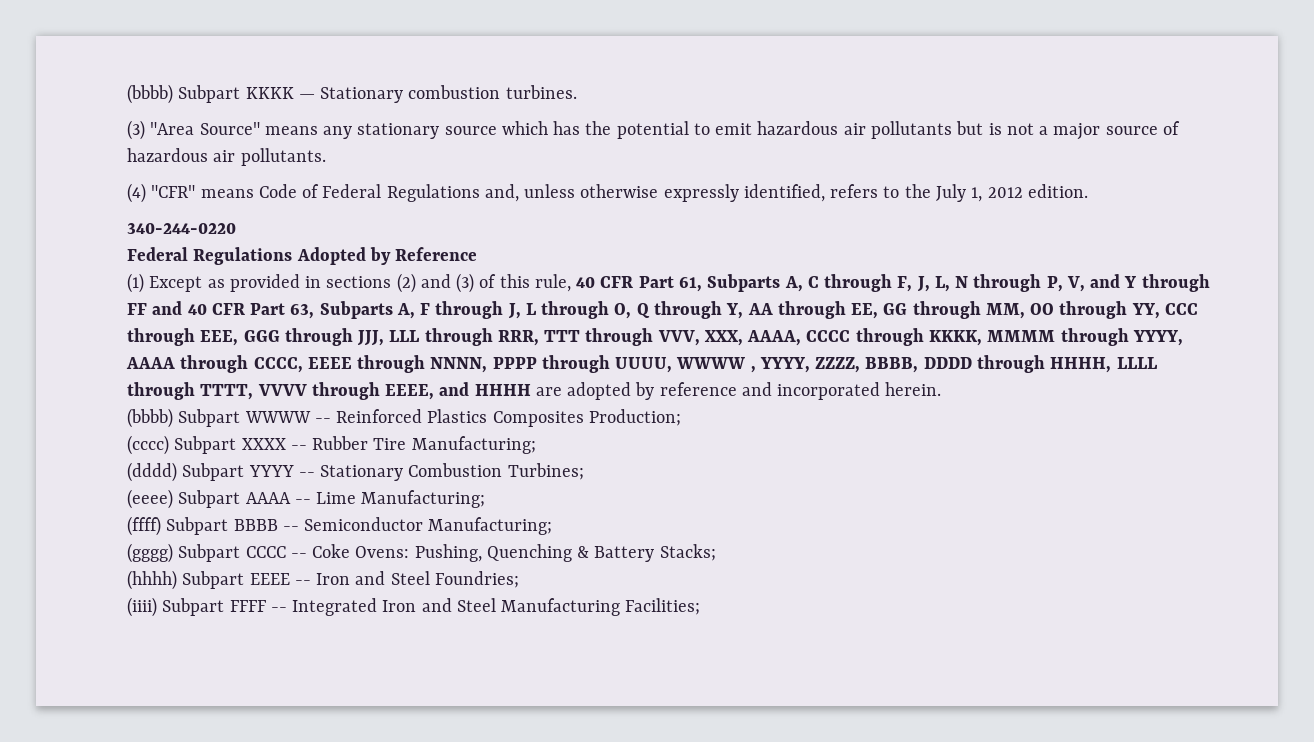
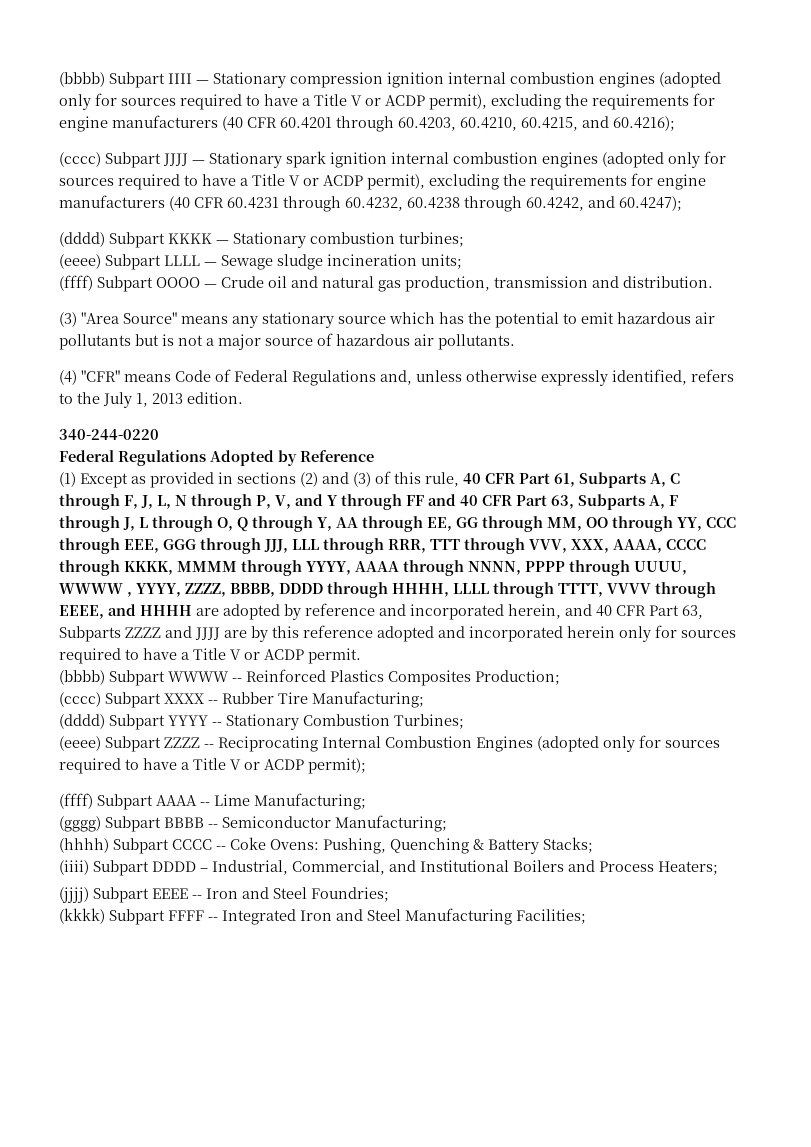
[127,84,577,104] (bbbb) Subpart KKKK — Stationary combustion turbines. -> [59,72,721,88] [59,93,715,110] [59,115,675,132] [59,151,726,168] [59,173,706,190] [59,195,682,212] [59,232,464,248] [59,254,462,270] [59,275,713,292] (bbbb) Subpart IIII — Stationary compression ignition internal combustion engines (adopted only for sources required to have a Title V or ACDP permit), excluding the requirements for engine manufacturers (40 CFR 60.4201 through 60.4203, 60.4210, 60.4215, and 60.4216); // (cccc) Subpart JJJJ — Stationary spark ignition internal combustion engines (adopted only for sources required to have a Title V or ACDP permit), excluding the requirements for engine manufacturers (40 CFR 60.4231 through 60.4232, 60.4238 through 60.4242, and 60.4247); // (dddd) Subpart KKKK — Stationary combustion turbines; // (eeee) Subpart LLLL — Sewage sludge incineration units; // (ffff) Subpart OOOO — Crude oil and natural gas production, transmission and distribution.
[987,187,1023,198] 2012 -> [152,393,183,404] 2013
[253,355,426,373] CCCC, EEEE through -> (464, 568) none
[885,382,942,396] herein. -> [508,604,703,619] [59,625,736,642] [59,648,361,664] herein, and 40 CFR Part 63, Subparts ZZZZ and JJJJ are by this reference adopted and incorporated herein only for sources required to have a Title V or ACDP permit.
(241, 499) none -> [164,735,720,752] [59,758,366,774] [59,793,153,810] ZZZZ -- Reciprocating Internal Combustion Engines (adopted only for sources required to have a Title V or ACDP permit); // (ffff) Subpart
[127,516,161,536] (ffff) -> [59,816,101,832] (gggg)
[127,543,173,563] (gggg) -> [59,838,109,853] (hhhh)
[127,570,177,590] (hhhh) -> [59,860,718,876] [59,887,89,903] (iiii) Subpart DDDD – Industrial, Commercial, and Institutional Boilers and Process Heaters; // (jjjj)
[127,597,157,617] (iiii) -> [59,908,105,924] (kkkk)

